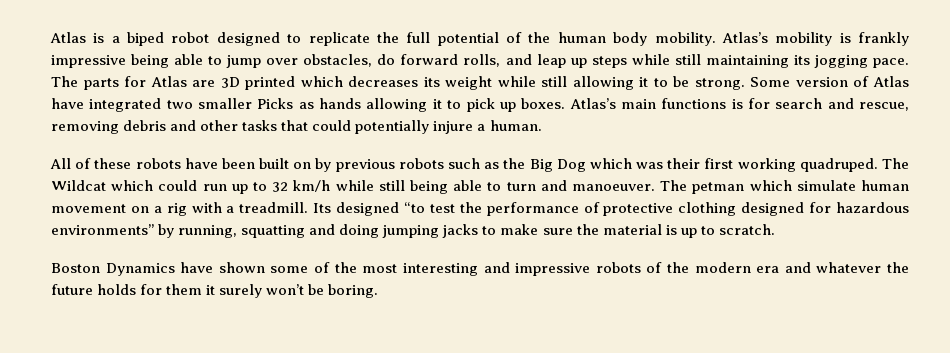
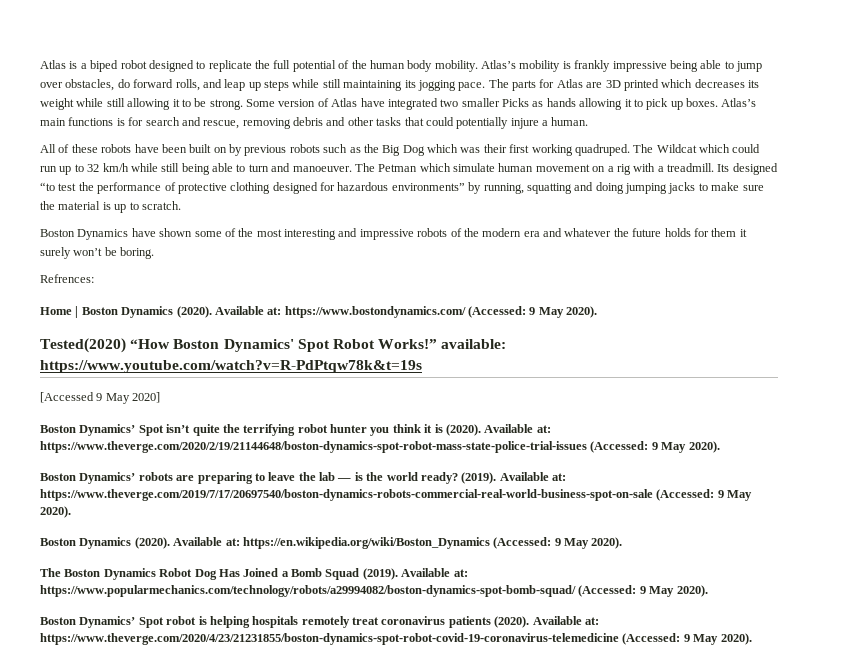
[692,182,745,194] petman -> [378,164,418,172] Petman
(379, 291) none -> [40,274,94,283] [40,306,598,318] [40,338,507,353] [40,360,422,373] [40,392,161,404] [40,424,551,436] [40,441,720,453] [40,472,566,484] [40,489,753,501] [40,506,71,518] [40,537,623,549] [40,568,468,580] [40,585,708,597] [40,616,599,628] [40,633,752,645] // Refrences: // Home | Boston Dynamics (2020). Available at: https://www.bostondynamics.com/ (Accessed: 9 May 2020). // Tested(2020) “How Boston Dynamics' Spot Robot Works!” available: https://www.youtube.com/watch?v=R-PdPtqw78k&t=19s // [Accessed 9 May 2020] // Boston Dynamics’ Spot isn’t quite the terrifying robot hunter you think it is (2020). Available at: https://www.theverge.com/2020/2/19/21144648/boston-dynamics-spot-robot-mass-state-police-trial-issues (Accessed: 9 May 2020). // Boston Dynamics’ robots are preparing to leave the lab — is the world ready? (2019). Available at: https://www.theverge.com/2019/7/17/20697540/boston-dynamics-robots-commercial-real-world-business-spot-on-sale (Accessed: 9 May 2020). // Boston Dynamics (2020). Available at: https://en.wikipedia.org/wiki/Boston_Dynamics (Accessed: 9 May 2020). // The Boston Dynamics Robot Dog Has Joined a Bomb Squad (2019). Available at: https://www.popularmechanics.com/technology/robots/a29994082/boston-dynamics-spot-bomb-squad/ (Accessed: 9 May 2020). // Boston Dynamics’ Spot robot is helping hospitals remotely treat coronavirus patients (2020). Available at: https://www.theverge.com/2020/4/23/21231855/boston-dynamics-spot-robot-covid-19-coronavirus-telemedicine (Accessed: 9 May 2020).

